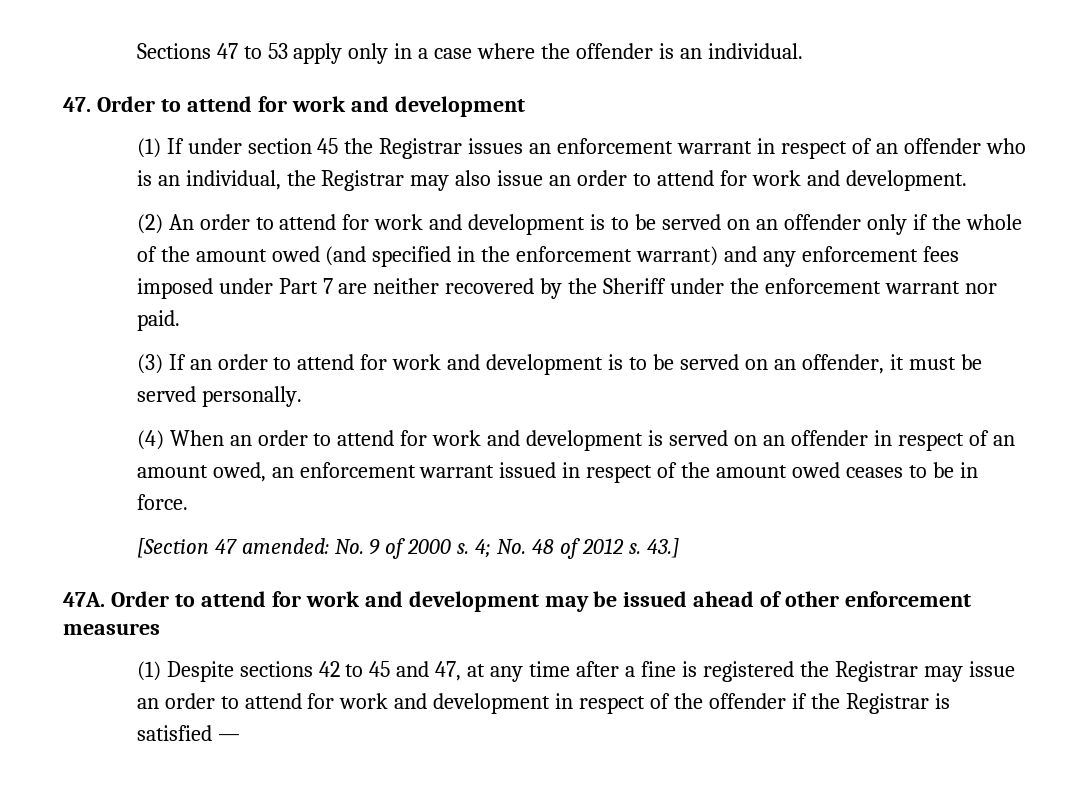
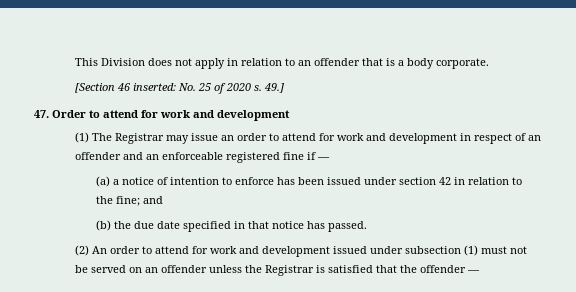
[136,43,803,64] Sections 47 to 53 apply only in a case where the offender is an individual. -> [75,58,490,69] [75,83,285,94] This Division does not apply in relation to an offender that is a body corporate. // [Section 46 inserted: No. 25 of 2020 s. 49.]
[166,138,1026,159] [136,170,967,191] [136,214,1022,235] [136,246,959,267] [136,278,997,299] [136,310,180,331] [136,354,982,375] [136,386,302,407] [136,430,1015,451] [136,462,978,483] [136,494,188,510] [136,538,679,559] [63,591,972,612] [63,623,160,635] [136,661,829,682] If under section 45 the Registrar issues an enforcement warrant in respect of an offender who is an individual, the Registrar may also issue an order to attend for work and development. // (2) An order to attend for work and development is to be served on an offender only if the whole of the amount owed (and specified in the enforcement warrant) and any enforcement fees imposed under Part 7 are neither recovered by the Sheriff under the enforcement warrant nor paid. // (3) If an order to attend for work and development is to be served on an offender, it must be served personally. // (4) When an order to attend for work and development is served on an offender in respect of an amount owed, an enforcement warrant issued in respect of the amount owed ceases to be in force. // [Section 47 amended: No. 9 of 2000 s. 4; No. 48 of 2012 s. 43.] // 47A. Order to attend for work and development may be issued ahead of other enforcement measures // (1) Despite sections 42 to 45 and 47, at any time after a fine is registered the -> [92,133,113,141] The
[674,693,807,709] the offender if -> [528,135,542,141] [75,152,331,163] [96,176,523,187] [96,196,164,206] [96,220,368,232] [75,245,528,257] [75,265,243,273] an offender and an enforceable registered fine if — // (a) a notice of intention to enforce has been issued under section 42 in relation to the fine; and // (b) the due date specified in that notice has passed. // (2) An order to attend for work and development issued under subsection (1) must not be served on an offender unless
(212, 733) none -> [376,265,467,273] that the offender

